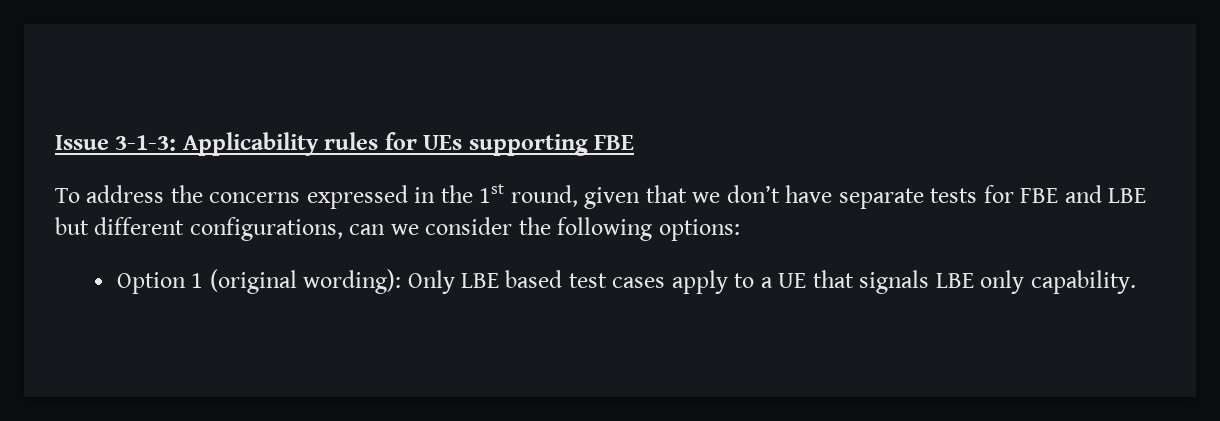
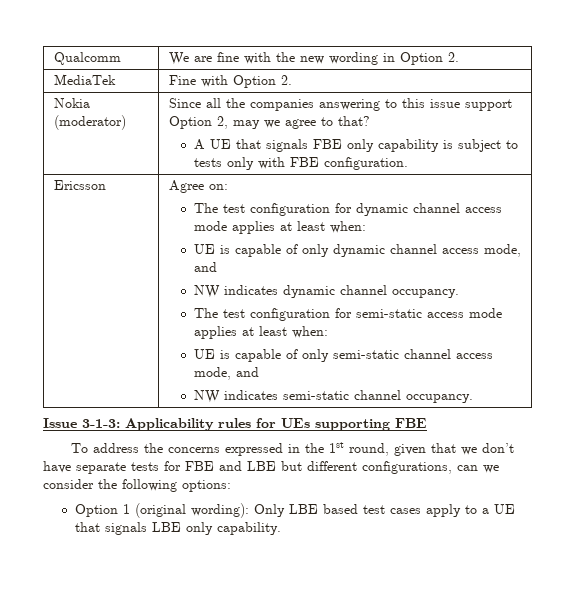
(55, 142) none -> [53,52,121,65] [168,52,459,65] [53,74,116,85] [168,75,292,88] [53,98,90,108] [53,115,126,130] [168,98,512,111] [168,116,370,129] [193,139,518,152] [193,157,408,170] [53,180,106,190] [168,180,228,193] [193,203,502,216] [193,221,366,234] [193,244,521,257] [193,262,217,272] [193,285,459,298] [193,308,502,321] [193,326,328,339] [193,349,493,362] [193,367,259,380] [193,390,473,403] Qualcomm | We are fine with the new wording in Option 2. // MediaTek | Fine with Option 2. // Nokia (moderator) | Since all the companies answering to this issue support Option 2, may we agree to that? // A UE that signals FBE only capability is subject to tests only with FBE configuration. // Ericsson | Agree on: // The test configuration for dynamic channel access mode applies at least when: // UE is capable of only dynamic channel access mode, and // NW indicates dynamic channel occupancy. // The test configuration for semi-static access mode applies at least when: // UE is capable of only semi-static channel access mode, and // NW indicates semi-static channel occupancy. //

